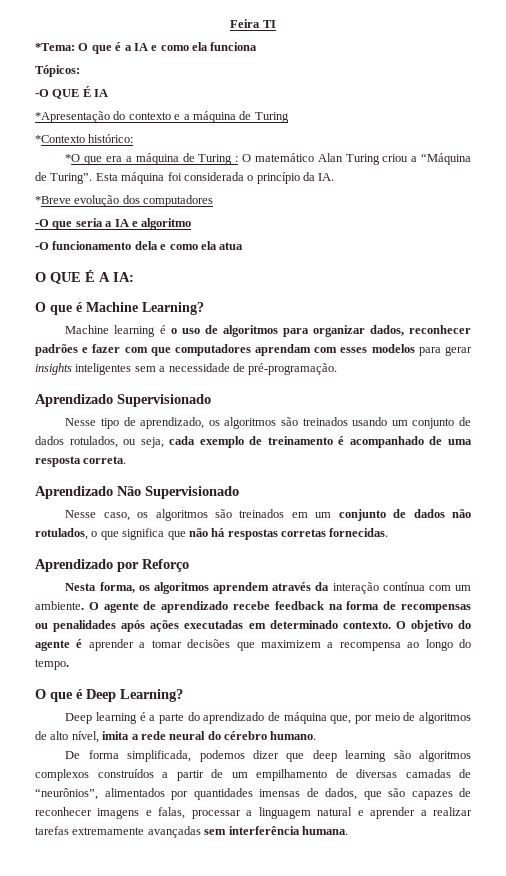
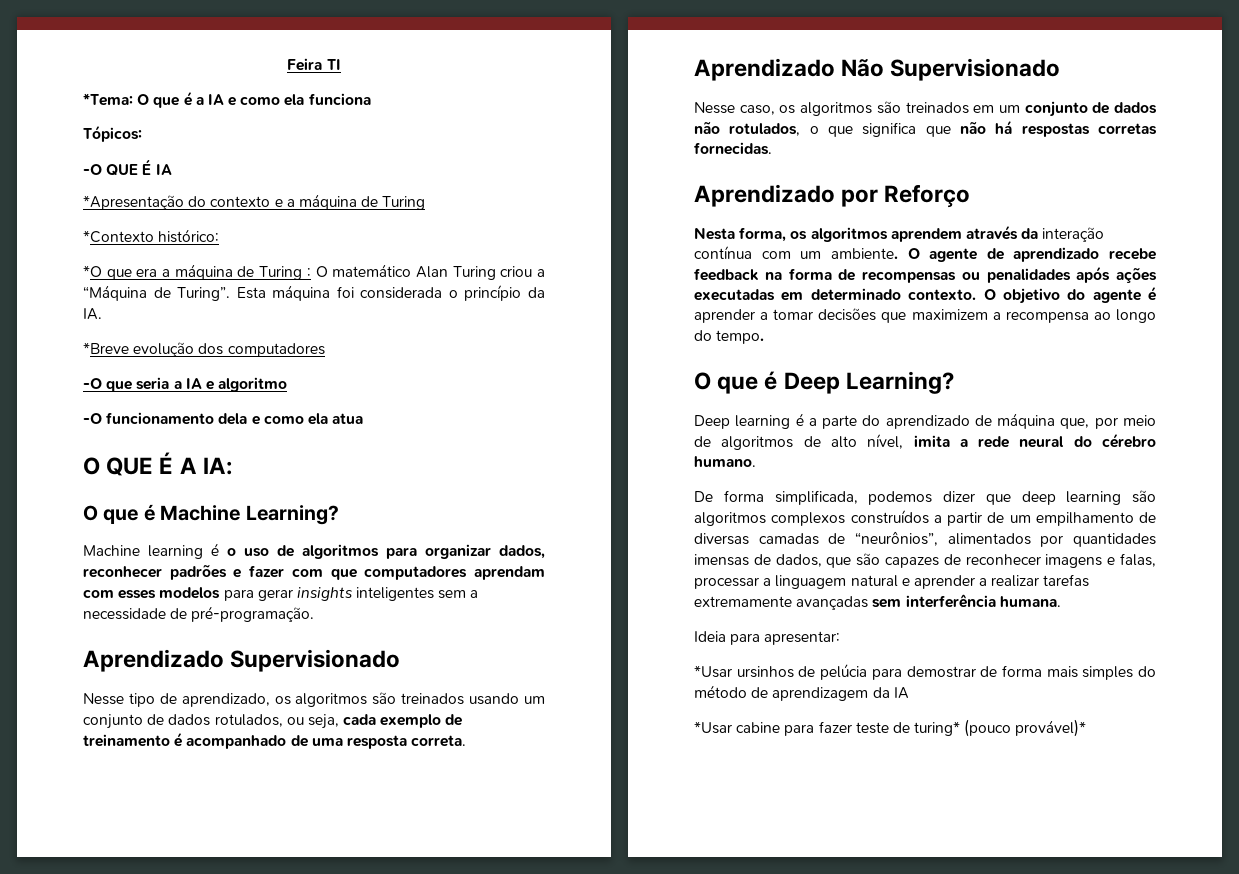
(348, 830) none -> [694,631,841,645] [694,664,1156,680] [694,685,909,701] [694,719,1087,737] // Ideia para apresentar: // *Usar ursinhos de pelúcia para demostrar de forma mais simples do método de aprendizagem da IA // *Usar cabine para fazer teste de turing* (pouco provável)*

